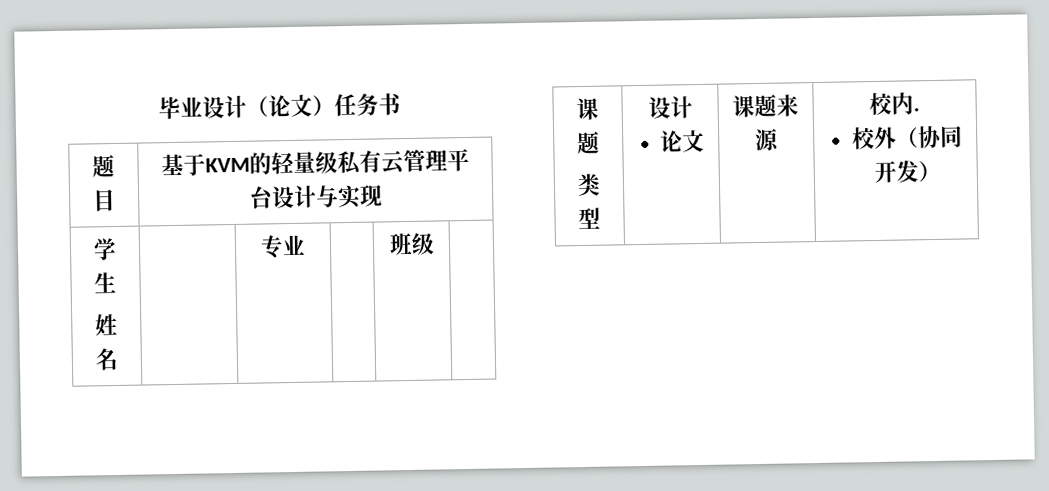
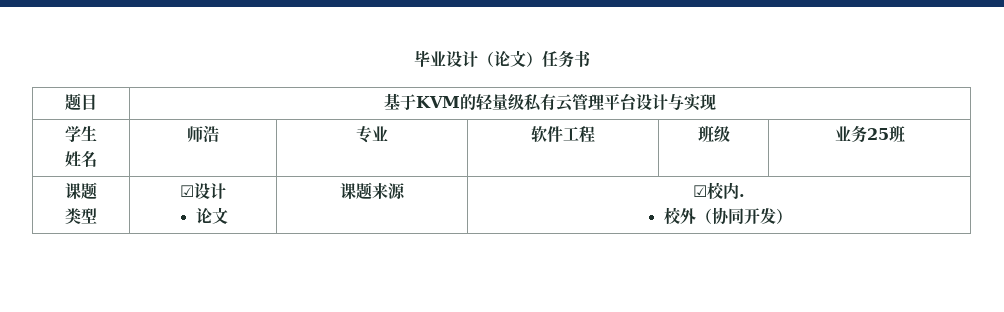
(119, 359) none -> [187,126,219,142] 师浩
(306, 245) none -> [531,126,595,143] 软件工程
(435, 243) none -> [834,125,905,143] 业务25班
(601, 218) none -> [180,185,194,197] ☑
(779, 140) none -> [692,185,707,197] ☑

